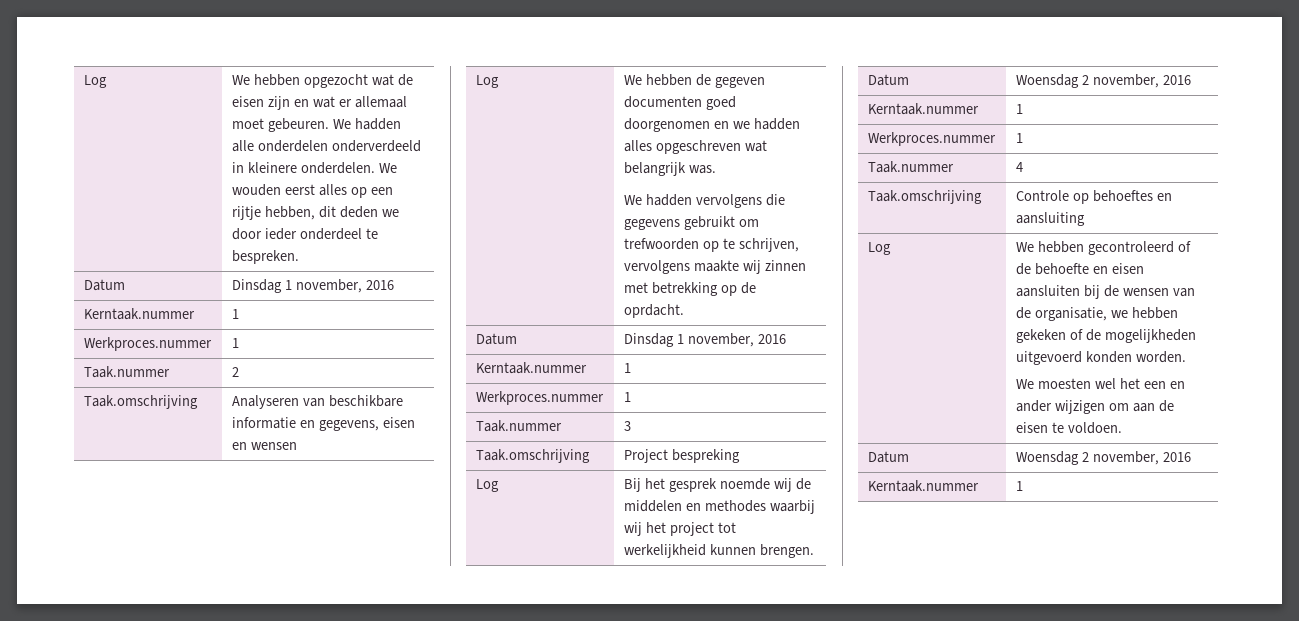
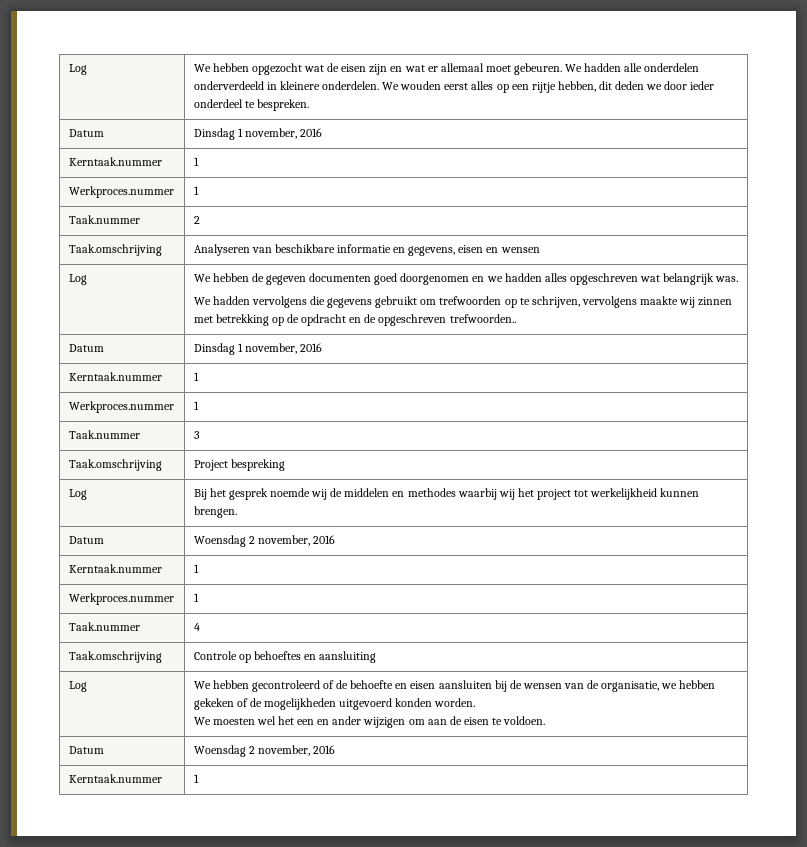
[624,304,685,318] oprdacht. -> [301,314,516,326] opdracht en de opgeschreven trefwoorden..

